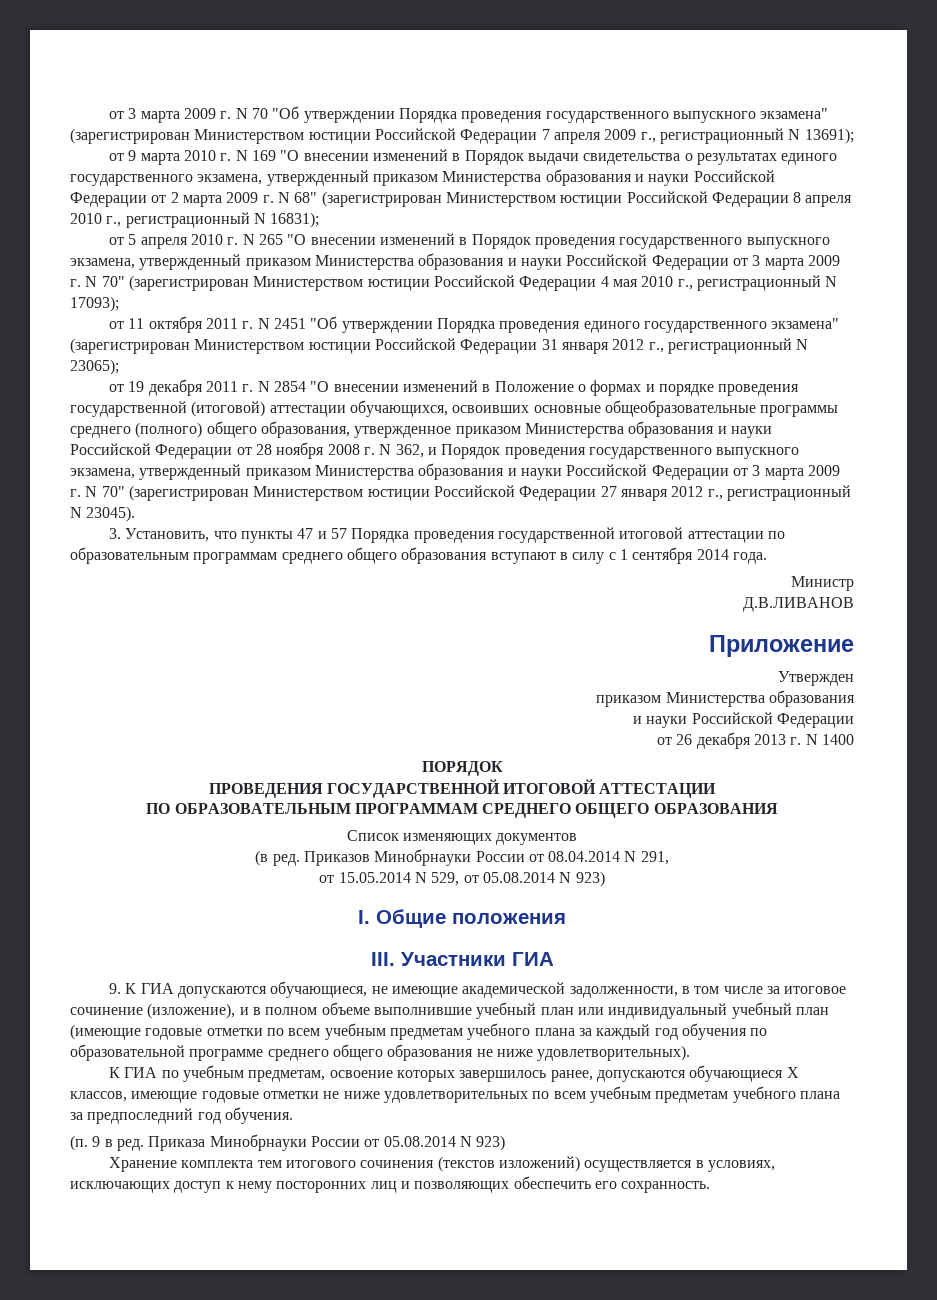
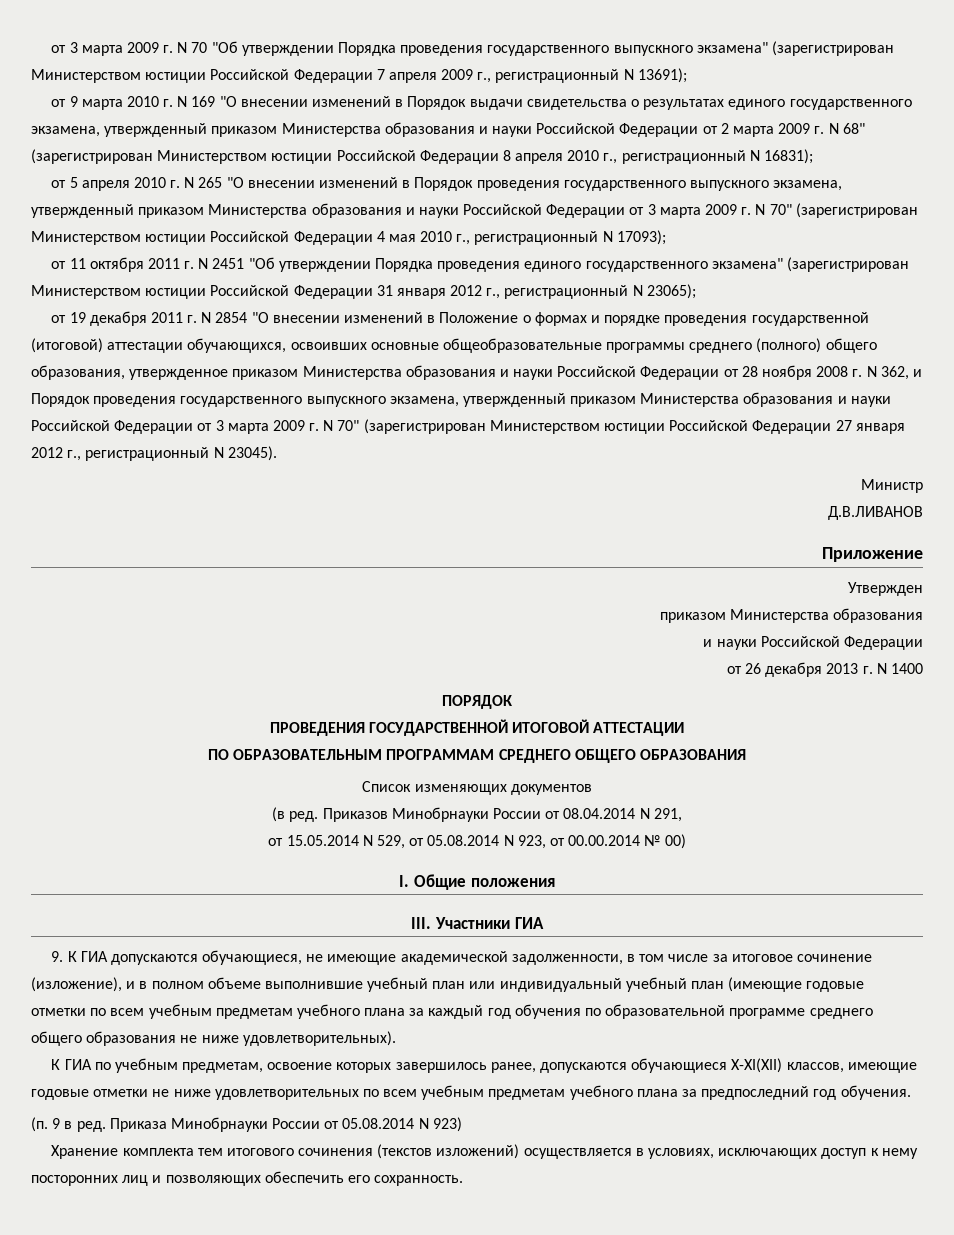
[109,527,785,543] [70,547,767,564] // 3. Установить, что пункты 47 и 57 Порядка проведения государственной итоговой аттестации по образовательным программам среднего общего образования вступают в силу с 1 сентября 2014 года. -> (277, 453) none
[575,871,605,887] 923) -> [517,834,686,849] 923, от 00.00.2014 № 00)
[786,1067,799,1078] X -> [731,1058,783,1073] X-XI(XII)

